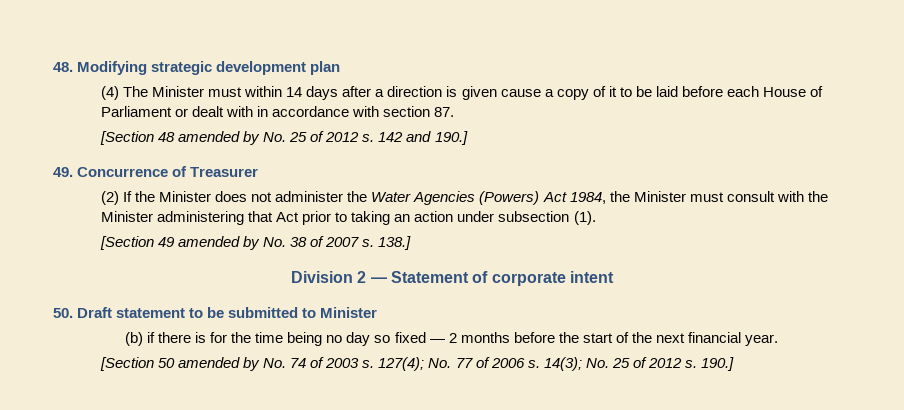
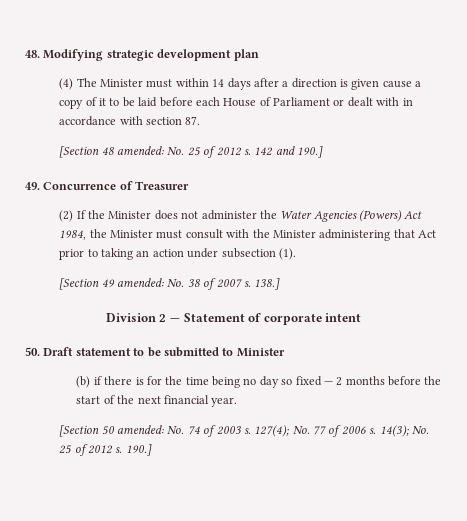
[178,131,261,145] amended by -> [117,146,165,155] amended:
[178,236,261,250] amended by -> [117,278,165,287] amended:
[178,357,261,371] amended by -> [117,425,165,434] amended:

